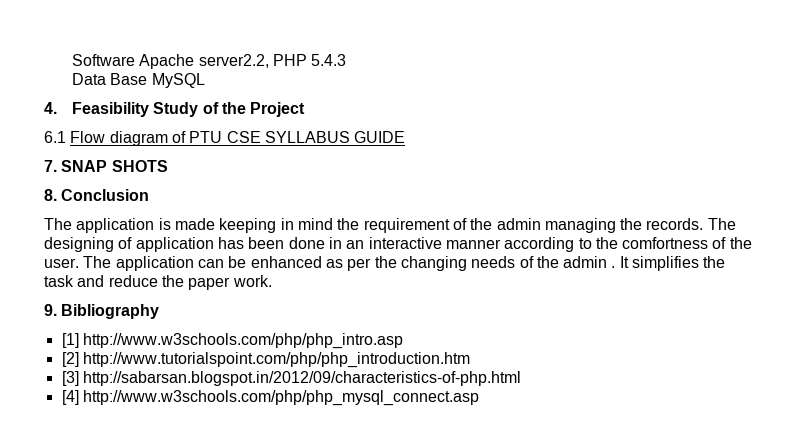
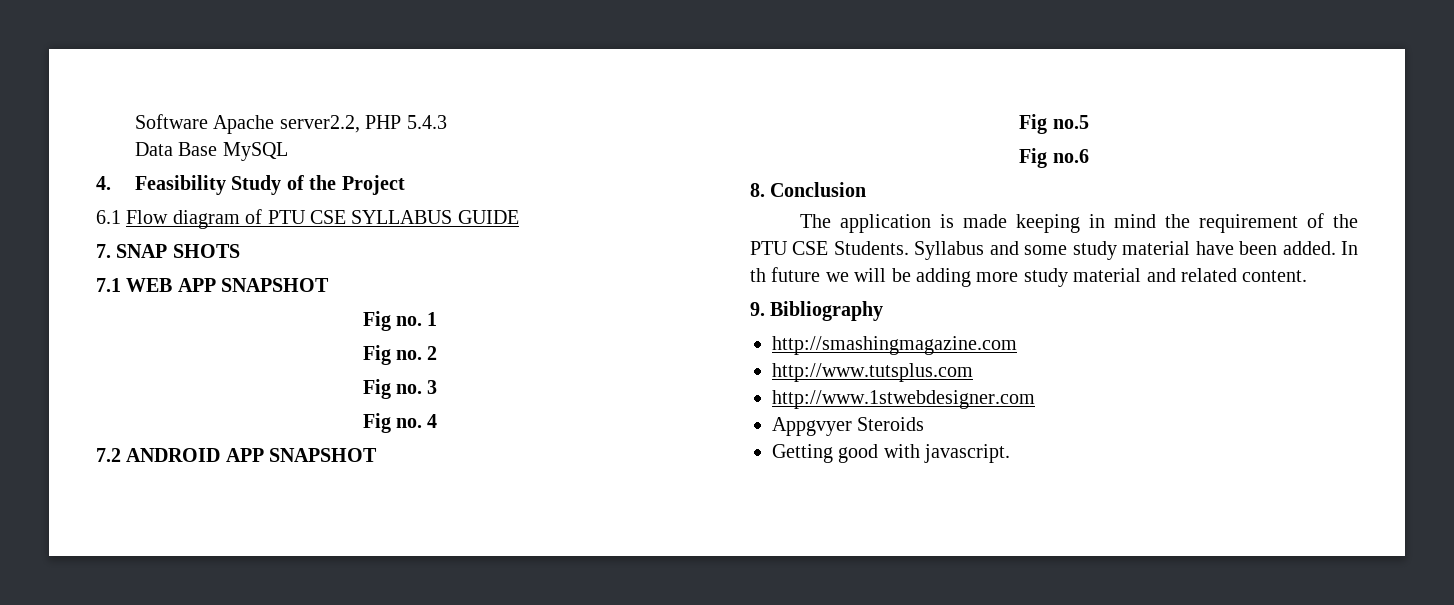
(168, 166) none -> [96,278,330,292] [362,311,438,331] [362,345,438,365] [362,379,438,399] [362,413,438,433] [96,448,378,462] [1019,114,1089,134] [1019,148,1089,168] // 7.1 WEB APP SNAPSHOT // Fig no. 1 // Fig no. 2 // Fig no. 3 // Fig no. 4 // 7.2 ANDROID APP SNAPSHOT // Fig no.5 // Fig no.6
[496,218,736,233] [44,237,752,252] [44,256,726,271] [44,275,272,290] [44,304,160,319] [61,333,403,349] [61,352,470,368] [61,371,521,386] [61,390,479,406] admin managing the records. The designing of application has been done in an interactive manner according to the comfortness of the user. The application can be enhanced as per the changing needs of the admin . It simplifies the task and reduce the paper work. // 9. Bibliography // [1] http://www.w3schools.com/php/php_intro.asp // [2] http://www.tutorialspoint.com/php/php_introduction.htm // [3] http://sabarsan.blogspot.in/2012/09/characteristics-of-php.html // [4] http://www.w3schools.com/php/php_mysql_connect.asp -> [750,241,1358,260] [750,267,1308,287] [750,301,884,321] [772,336,1017,355] [772,363,973,382] [772,390,1035,409] [772,417,925,436] [772,444,1011,463] PTU CSE Students. Syllabus and some study material have been added. In th future we will be adding more study material and related content. // 9. Bibliography // http://smashingmagazine.com // http://www.tutsplus.com // http://www.1stwebdesigner.com // Appgvyer Steroids // Getting good with javascript.

